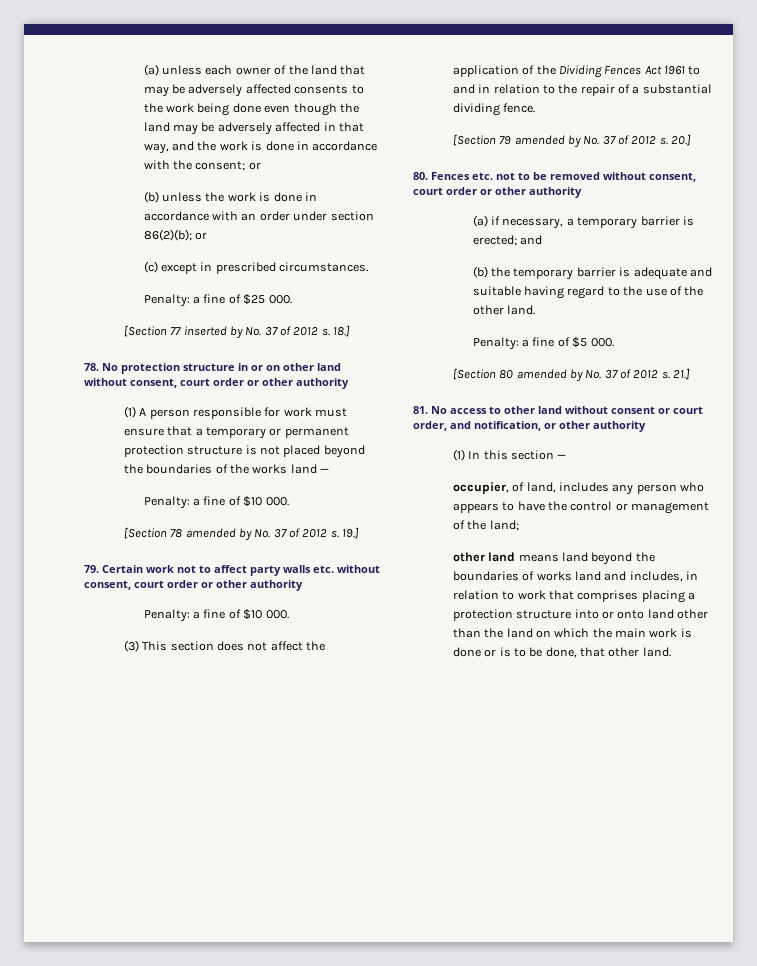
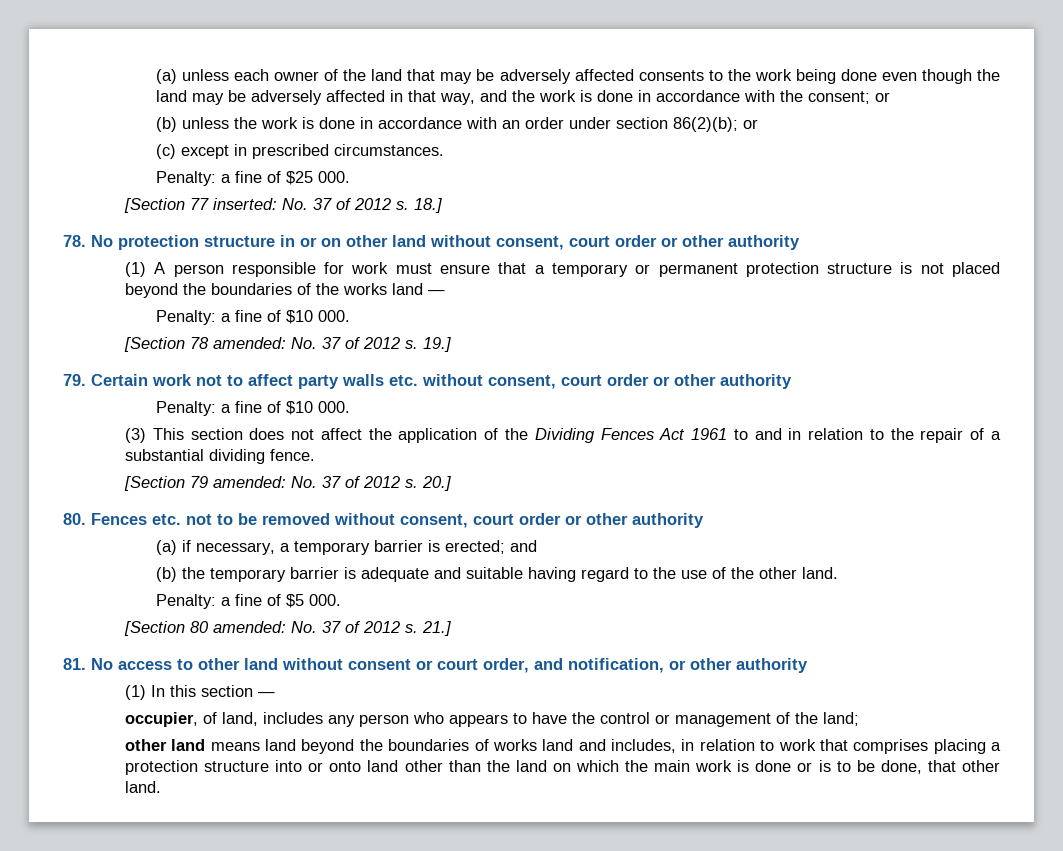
[183,326,243,339] inserted by -> [213,198,278,210] inserted:
[185,528,252,541] amended by -> [213,337,287,349] amended:
[514,135,581,148] amended by -> [213,476,287,488] amended:
[516,369,583,382] amended by -> [213,621,287,633] amended:

